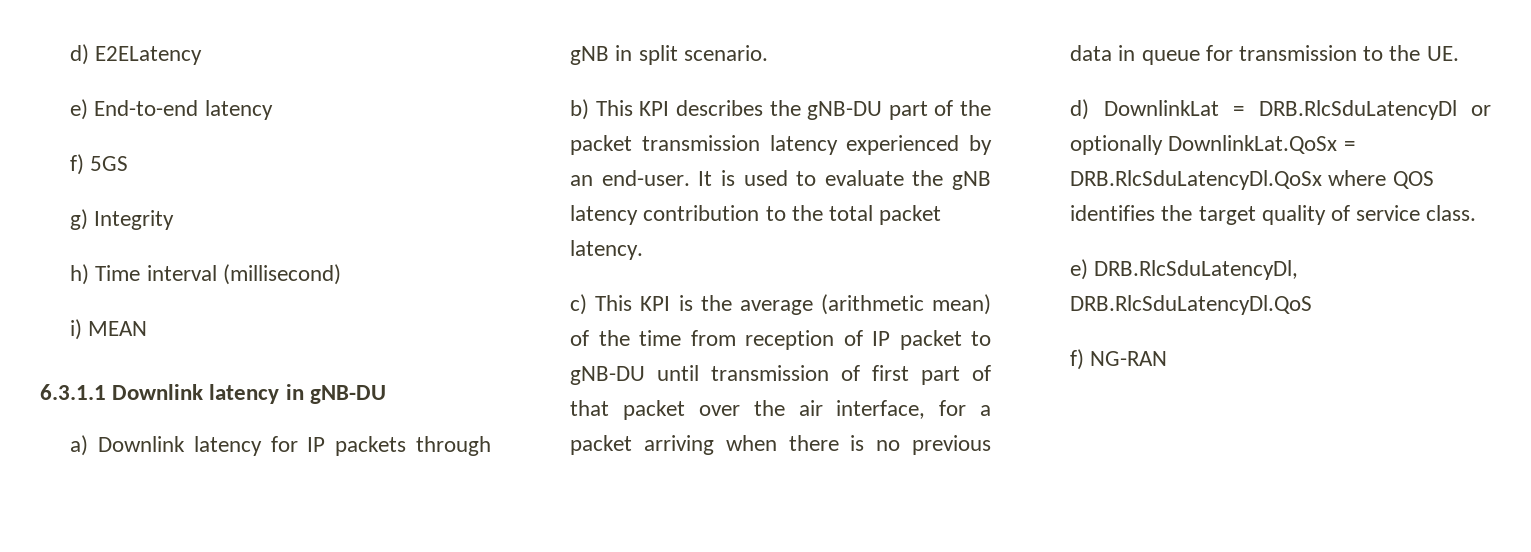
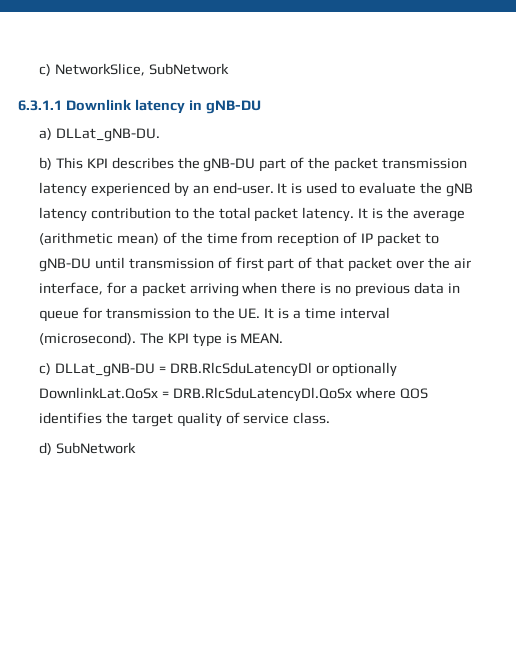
[70,44,203,65] [70,99,273,120] [70,154,129,175] [70,209,175,230] [70,264,341,285] [70,319,148,340] d) E2ELatency // e) End-to-end latency // f) 5GS // g) Integrity // h) Time interval (millisecond) // i) MEAN -> [38,63,229,76] c) NetworkSlice, SubNetwork
[98,436,491,456] [570,45,768,65] Downlink latency for IP packets through gNB in split scenario. -> [55,128,160,142] DLLat_gNB-DU.
[570,294,671,315] // c) This KPI -> [358,208,369,219] It
[1070,99,1219,120] // d) DownlinkLat -> [264,307,391,319] [38,332,284,347] [38,363,155,377] It is a time interval (microsecond). The KPI type is MEAN. // c) DLLat_gNB-DU
[1070,259,1299,280] [1070,295,1313,315] [1070,349,1168,370] e) DRB.RlcSduLatencyDl, DRB.RlcSduLatencyDl.QoS // f) NG-RAN -> [38,442,136,455] d) SubNetwork

